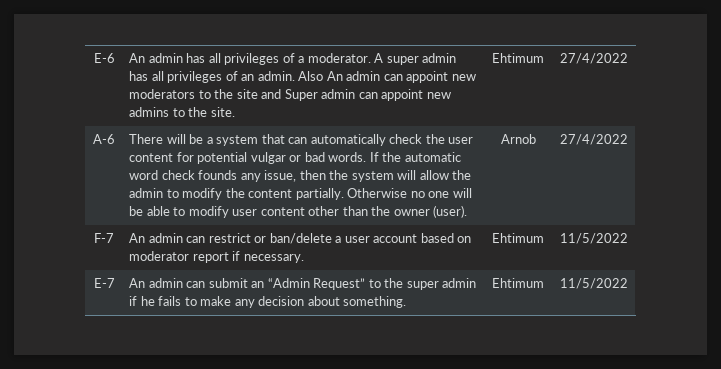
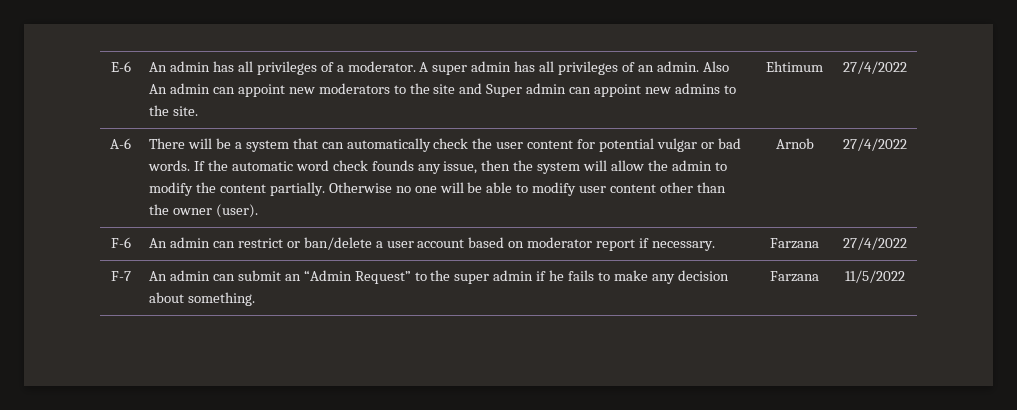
[94,233,114,243] F-7 -> [110,237,131,248] F-6
[492,233,544,243] [559,233,628,244] [93,278,115,288] Ehtimum | 11/5/2022 // E-7 -> [770,238,820,249] [842,237,907,250] [110,271,131,281] Farzana | 27/4/2022 // F-7
[492,278,544,288] Ehtimum -> [770,271,820,282] Farzana

